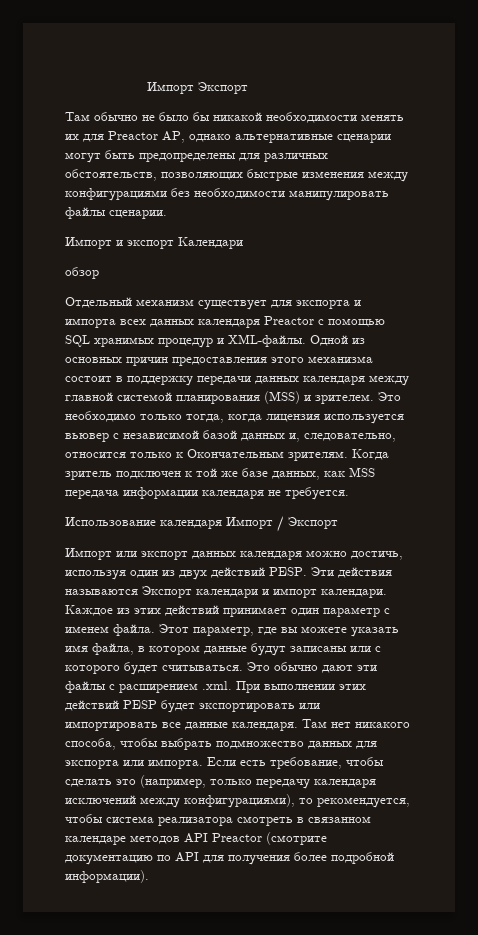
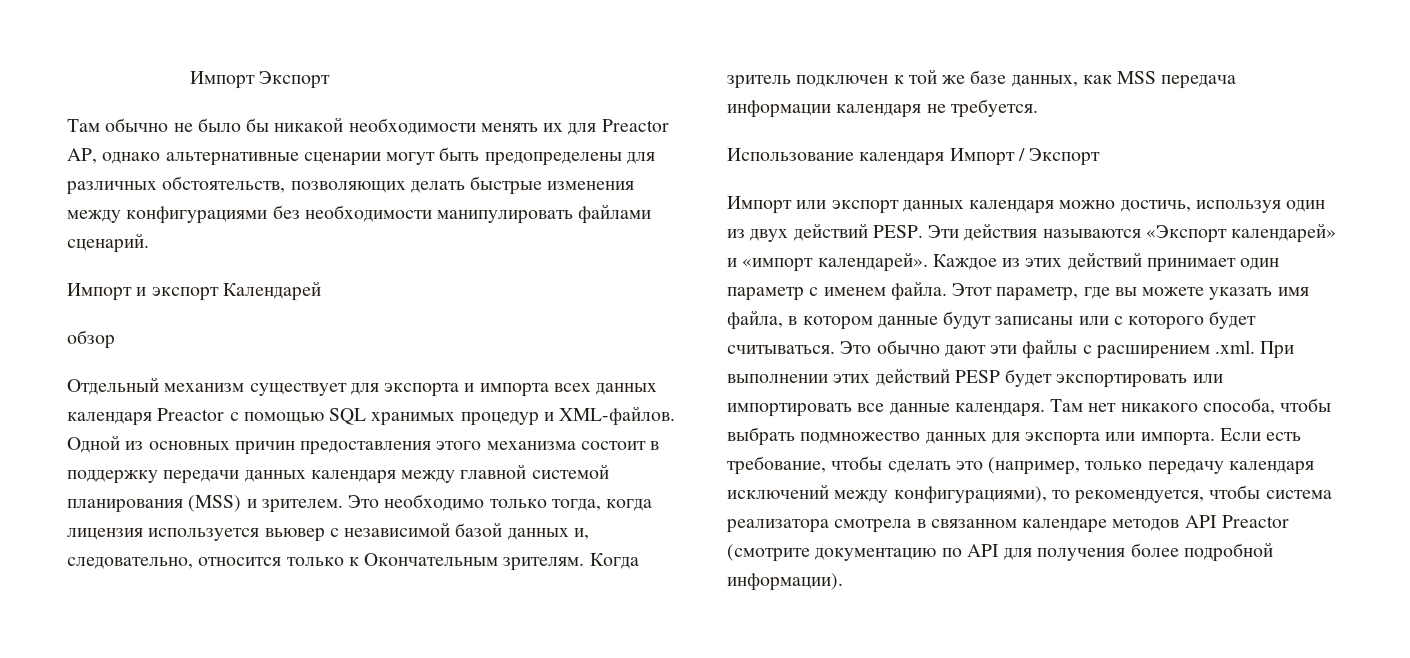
(243, 176) none -> [410,181,465,193] делать
[65,207,167,219] файлы сценарии. -> [578,204,652,224] [67,233,149,253] файлами сценарий.
[178,237,243,249] Календари -> [222,281,321,301] Календарей
[228,334,306,347] XML-файлы. -> [559,406,676,426] XML-файлов.
[142,586,387,598] Экспорт календари и импорт календари. -> [1145,223,1337,243] [727,252,928,272] «Экспорт календарей» и «импорт календарей».
[237,816,293,826] смотреть -> [834,519,912,533] смотрела

